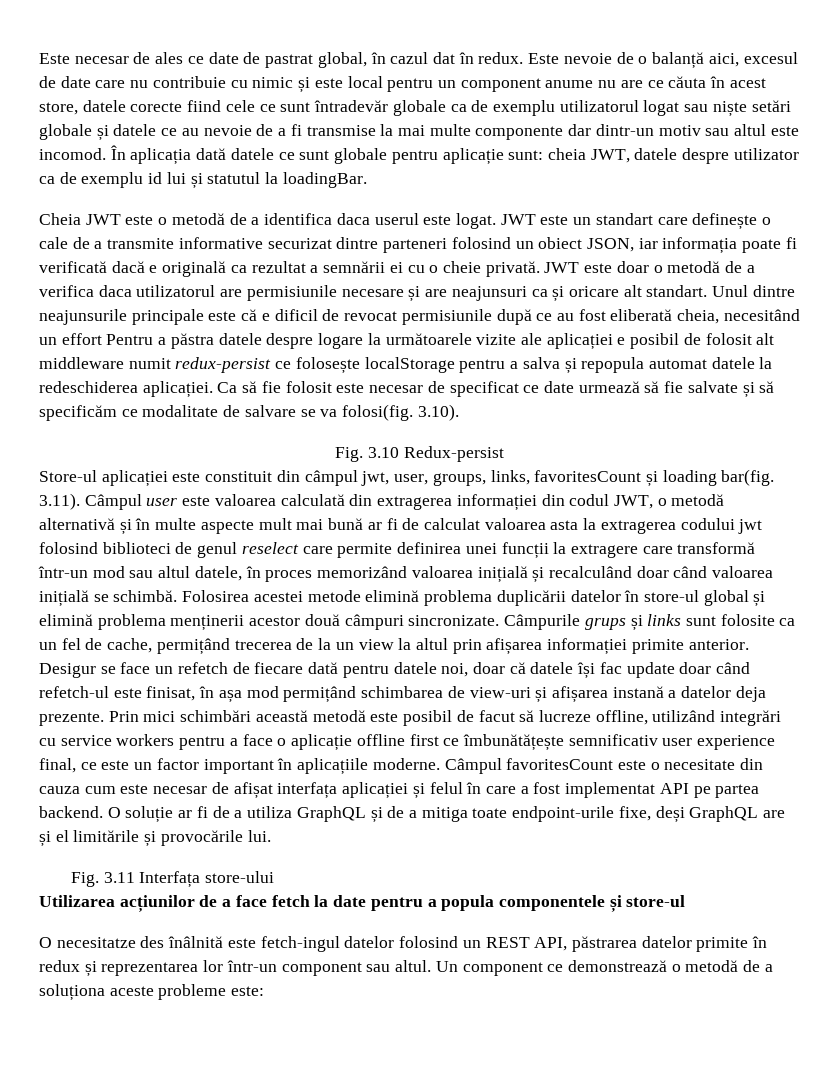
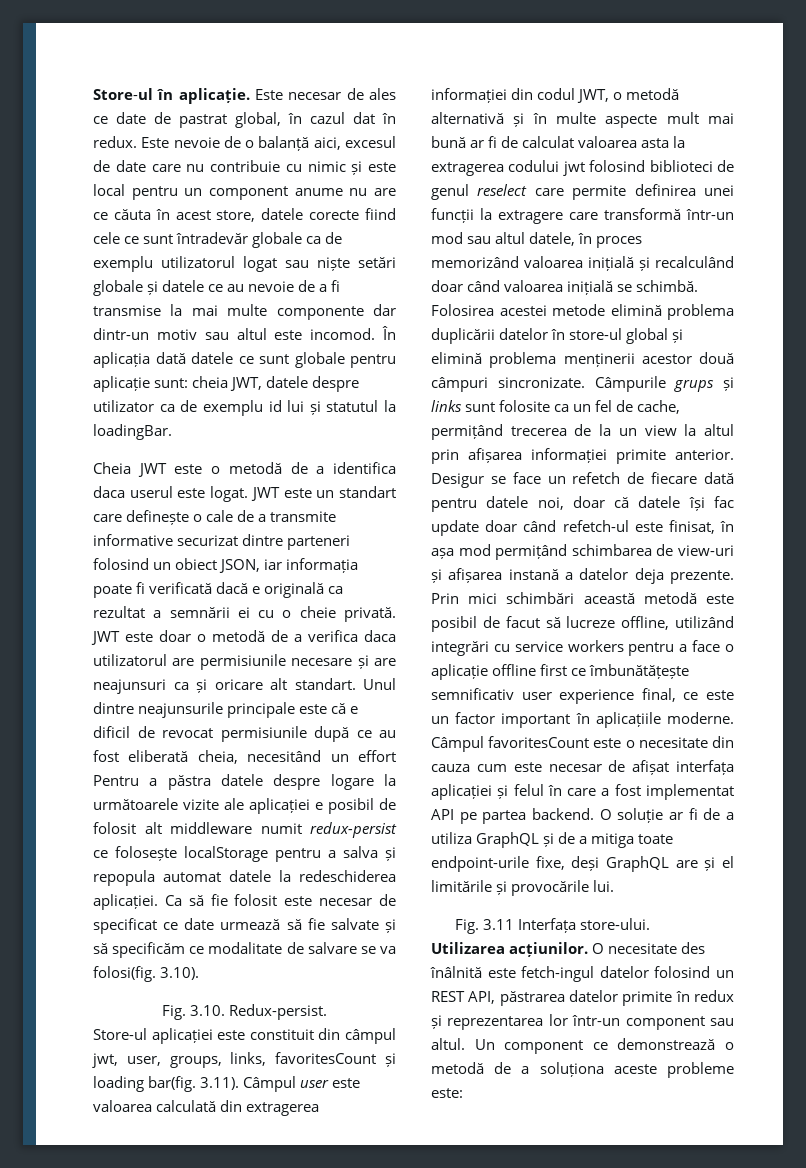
(39, 58) none -> [93,88,250,104] Store-ul în aplicație.
[368,446,504,462] 3.10 Redux-persist -> [190,1004,328,1020] 3.10. Redux-persist.
[204,871,274,883] store-ului -> [580,918,651,930] store-ului.
[119,895,686,912] [39,937,136,948] acțiunilor de a face fetch la date pentru a popula componentele și store-ul // O necesitatze -> [509,942,678,957] acțiunilor. O necesitate

